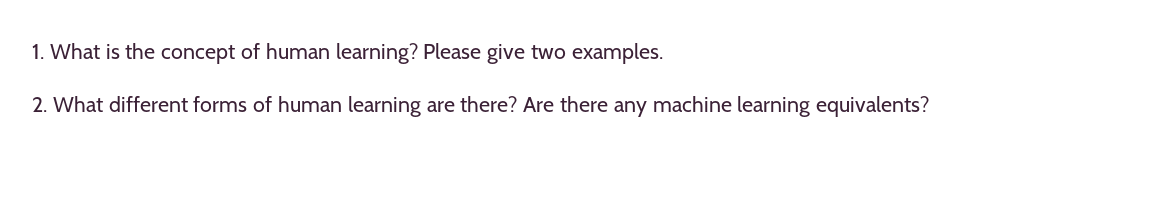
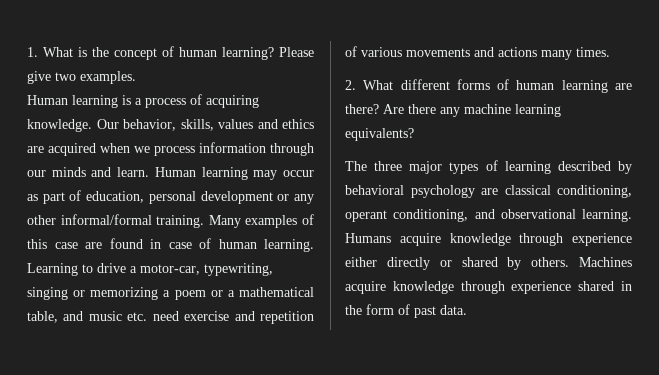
(663, 53) none -> [27,94,259,108] [27,119,314,132] [27,142,314,156] [27,167,314,180] [27,190,314,204] [27,214,314,228] [27,238,314,252] [27,263,273,276] [27,287,314,300] [27,311,314,324] [345,46,610,60] // Human learning is a process of acquiring knowledge. Our behavior, skills, values and ethics are acquired when we process information through our minds and learn. Human learning may occur as part of education, personal development or any other informal/formal training. Many examples of this case are found in case of human learning. Learning to drive a motor-car, typewriting, singing or memorizing a poem or a mathematical table, and music etc. need exercise and repetition of various movements and actions many times.
(930, 106) none -> [345,160,632,174] [345,185,632,198] [345,209,632,222] [345,233,632,246] [345,257,632,270] [345,281,632,294] [345,304,467,318] // The three major types of learning described by behavioral psychology are classical conditioning, operant conditioning, and observational learning. Humans acquire knowledge through experience either directly or shared by others. Machines acquire knowledge through experience shared in the form of past data.

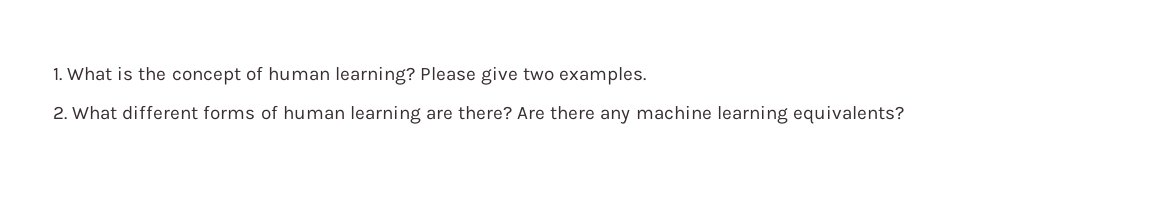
[27,94,259,108] [27,119,314,132] [27,142,314,156] [27,167,314,180] [27,190,314,204] [27,214,314,228] [27,238,314,252] [27,263,273,276] [27,287,314,300] [27,311,314,324] [345,46,610,60] // Human learning is a process of acquiring knowledge. Our behavior, skills, values and ethics are acquired when we process information through our minds and learn. Human learning may occur as part of education, personal development or any other informal/formal training. Many examples of this case are found in case of human learning. Learning to drive a motor-car, typewriting, singing or memorizing a poem or a mathematical table, and music etc. need exercise and repetition of various movements and actions many times. -> (647, 76) none
[345,160,632,174] [345,185,632,198] [345,209,632,222] [345,233,632,246] [345,257,632,270] [345,281,632,294] [345,304,467,318] // The three major types of learning described by behavioral psychology are classical conditioning, operant conditioning, and observational learning. Humans acquire knowledge through experience either directly or shared by others. Machines acquire knowledge through experience shared in the form of past data. -> (904, 114) none

